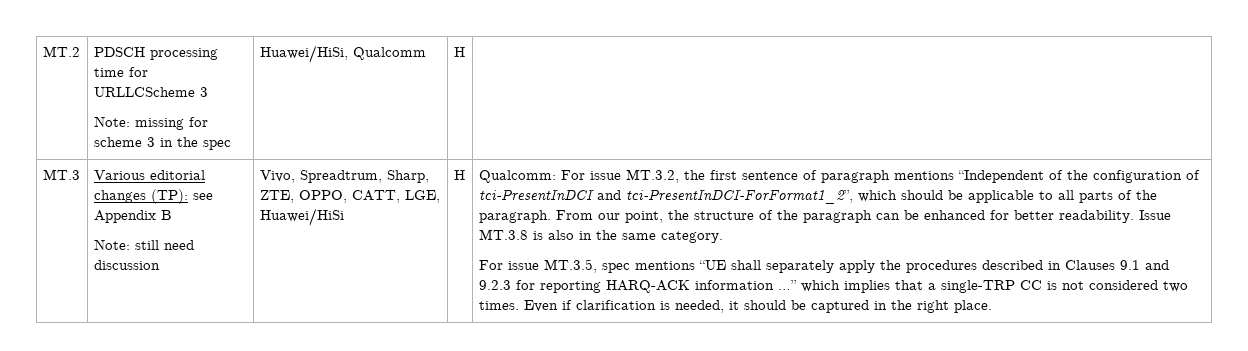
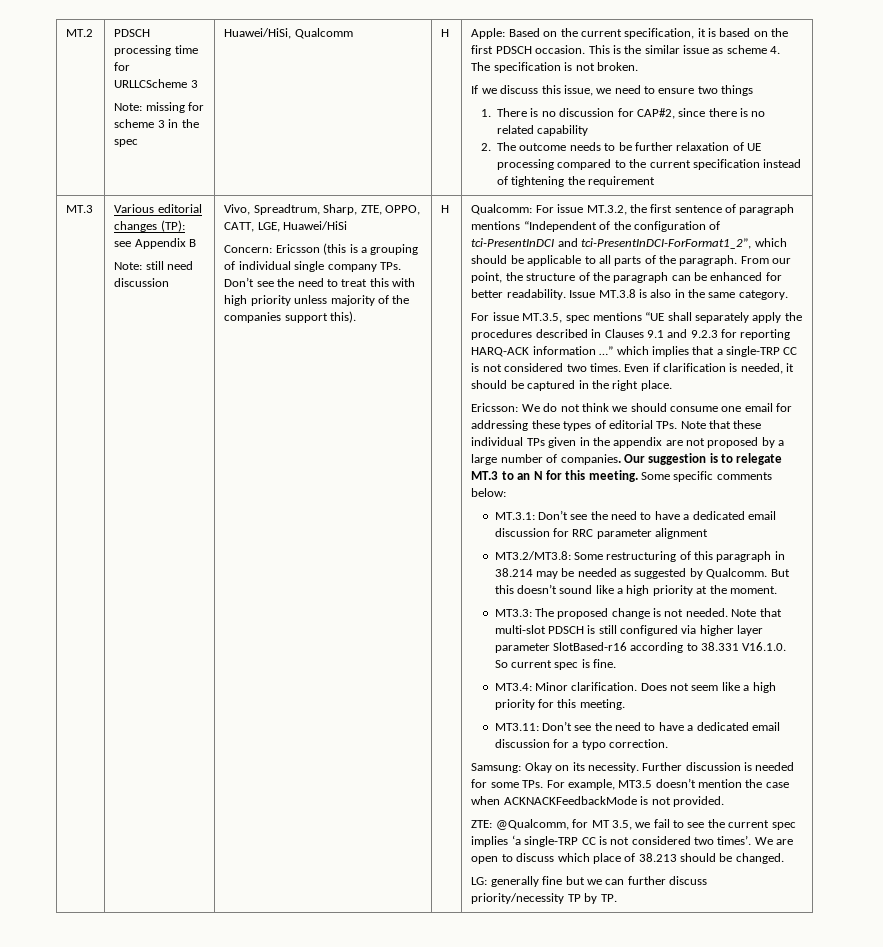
(465, 52) none -> [471,28,789,39] [471,45,781,54] [471,62,638,73] [471,85,754,96] [480,108,766,119] [496,125,589,136] [480,142,761,151] [496,159,802,170] [496,176,656,187] Apple: Based on the current specification, it is based on the first PDSCH occasion. This is the similar issue as scheme 4. The specification is not broken. // If we discuss this issue, we need to ensure two things // 1. There is no discussion for CAP#2, since there is no related capability // 2. The outcome needs to be further relaxation of UE processing compared to the current specification instead of tightening the requirement
(344, 217) none -> [224,243,419,255] [224,261,401,272] [224,277,416,287] [224,295,410,306] [224,311,357,323] // Concern: Ericsson (this is a grouping of individual single company TPs. Don’t see the need to treat this with high priority unless majority of the companies support this).
(992, 306) none -> [471,403,793,412] [471,420,762,431] [471,437,785,448] [471,453,783,465] [471,470,772,482] [471,488,507,497] [494,510,776,520] [494,528,708,539] [494,551,785,562] [494,568,790,579] [494,584,777,596] [494,608,782,619] [494,625,764,636] [494,642,787,653] [494,659,616,670] [494,682,776,693] [494,699,625,710] [494,721,780,731] [494,739,668,750] [471,762,795,773] [471,778,789,790] [471,796,724,807] [471,819,796,830] [471,835,794,847] [471,853,784,864] [471,876,708,887] [471,893,617,904] // Ericsson: We do not think we should consume one email for addressing these types of editorial TPs. Note that these individual TPs given in the appendix are not proposed by a large number of companies. Our suggestion is to relegate MT.3 to an N for this meeting. Some specific comments below: // MT.3.1: Don’t see the need to have a dedicated email discussion for RRC parameter alignment // MT3.2/MT3.8: Some restructuring of this paragraph in 38.214 may be needed as suggested by Qualcomm. But this doesn’t sound like a high priority at the moment. // MT3.3: The proposed change is not needed. Note that multi-slot PDSCH is still configured via higher layer parameter SlotBased-r16 according to 38.331 V16.1.0. So current spec is fine. // MT3.4: Minor clarification. Does not seem like a high priority for this meeting. // MT3.11: Don’t see the need to have a dedicated email discussion for a typo correction. // Samsung: Okay on its necessity. Further discussion is needed for some TPs. For example, MT3.5 doesn’t mention the case when ACKNACKFeedbackMode is not provided. // ZTE: @Qualcomm, for MT 3.5, we fail to see the current spec implies ‘a single-TRP CC is not considered two times’. We are open to discuss which place of 38.213 should be changed. // LG: generally fine but we can further discuss priority/necessity TP by TP.

